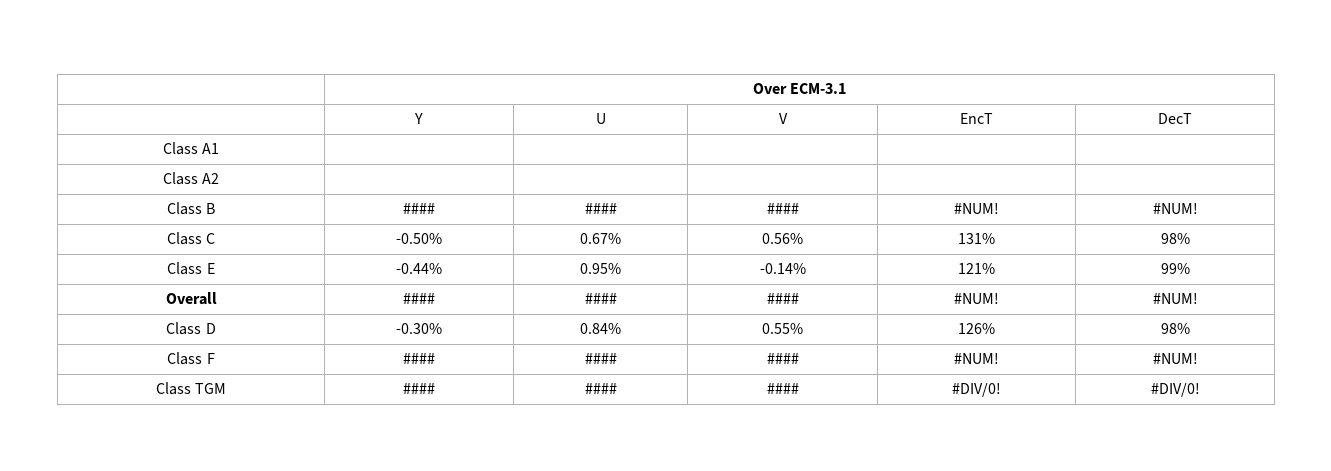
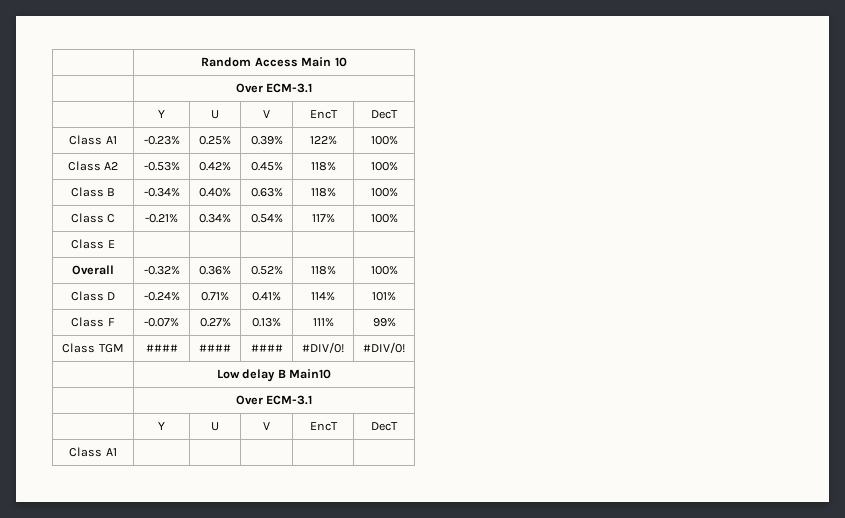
(752, 88) none -> [201,57,347,67] [235,83,313,93] [158,110,165,118] [211,110,219,119] [263,110,270,118] [309,110,338,119] [371,110,398,119] [69,135,117,145] [143,136,180,145] [199,136,231,145] [250,136,283,145] [309,136,337,145] [370,136,398,145] [67,161,119,171] [143,162,180,171] [199,162,231,171] [250,162,283,171] [310,162,336,171] [370,162,398,171] [70,187,116,197] [143,188,180,197] [199,188,231,197] [250,188,283,197] [310,188,336,197] [370,188,398,197] [70,213,116,223] [145,214,178,223] [199,214,231,223] [250,214,283,223] [311,214,335,223] [370,214,398,223] [71,239,115,249] [72,265,114,275] [143,266,180,275] [199,266,231,275] [250,266,283,275] [310,266,336,275] [370,266,398,275] [70,291,116,301] [143,292,180,301] [201,292,229,301] [252,292,281,301] [311,292,335,301] [372,292,396,301] [71,317,115,327] [144,318,179,327] [199,318,231,327] [252,318,281,327] [312,318,334,327] [372,318,396,327] [62,343,124,353] [145,344,178,352] [199,344,231,352] [250,344,283,352] [302,342,344,353] [363,342,405,353] [216,369,332,382] | Random Access Main 10 // | Over ECM-3.1 // | Y | U | V | EncT | DecT // Class A1 | -0.23% | 0.25% | 0.39% | 122% | 100% // Class A2 | -0.53% | 0.42% | 0.45% | 118% | 100% // Class B | -0.34% | 0.40% | 0.63% | 118% | 100% // Class C | -0.21% | 0.34% | 0.54% | 117% | 100% // Class E | | | | | // Overall | -0.32% | 0.36% | 0.52% | 118% | 100% // Class D | -0.24% | 0.71% | 0.41% | 114% | 101% // Class F | -0.07% | 0.27% | 0.13% | 111% | 99% // Class TGM | #### | #### | #### | #DIV/0! | #DIV/0! // | Low delay B Main10 //
[162,172,220,185] [166,202,216,215] [403,203,435,214] [584,203,617,214] [766,203,799,214] [954,203,999,214] [1152,203,1198,214] [166,232,216,245] [396,233,442,244] [580,233,621,244] [762,233,803,244] [958,233,995,244] [1160,233,1190,244] [167,262,215,275] [396,263,442,274] [580,263,621,274] [759,263,806,274] [958,263,995,274] [1160,263,1190,274] [165,292,217,305] [403,293,435,304] [584,293,617,304] [766,293,799,304] [954,293,999,304] [1152,293,1198,304] [166,322,216,335] [396,323,442,334] [580,323,621,334] [762,323,803,334] [958,323,995,334] [1160,323,1190,334] [167,352,215,365] [403,353,435,364] [584,353,617,364] [766,353,799,364] [954,353,999,364] [1152,353,1198,364] [155,382,227,395] [403,383,435,394] [584,383,617,394] [766,383,799,394] [952,383,1001,397] [1150,383,1200,397] // Class A2 | | | | | // Class B | #### | #### | #### | #NUM! | #NUM! // Class C | -0.50% | 0.67% | 0.56% | 131% | 98% // Class E | -0.44% | 0.95% | -0.14% | 121% | 99% // Overall | #### | #### | #### | #NUM! | #NUM! // Class D | -0.30% | 0.84% | 0.55% | 126% | 98% // Class F | #### | #### | #### | #NUM! | #NUM! // Class TGM | #### | #### | #### | #DIV/0! | #DIV/0! -> (117, 452) none

